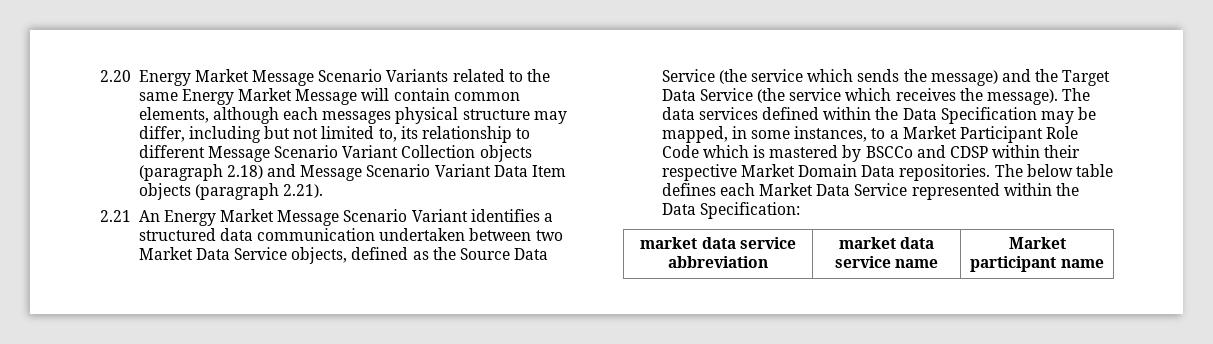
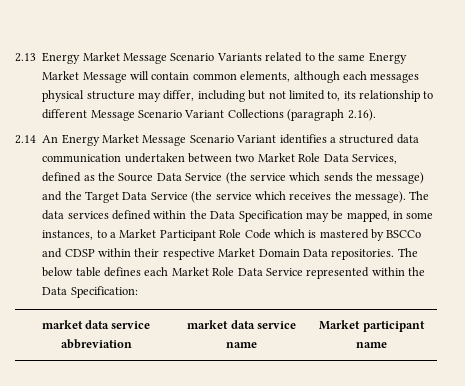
[100,70,131,82] 2.20 -> [15,53,36,62] 2.13
[401,145,532,162] [138,164,567,181] [138,183,324,200] [100,210,131,222] Collection objects (paragraph 2.18) and Message Scenario Variant Data Item objects (paragraph 2.21). // 2.21 -> [227,109,376,121] [15,135,36,144] Collections (paragraph 2.16). // 2.14
[195,247,348,264] Data Service objects, -> [298,153,397,164] Role Data Services,
(814, 189) none -> [212,267,235,276] Role

